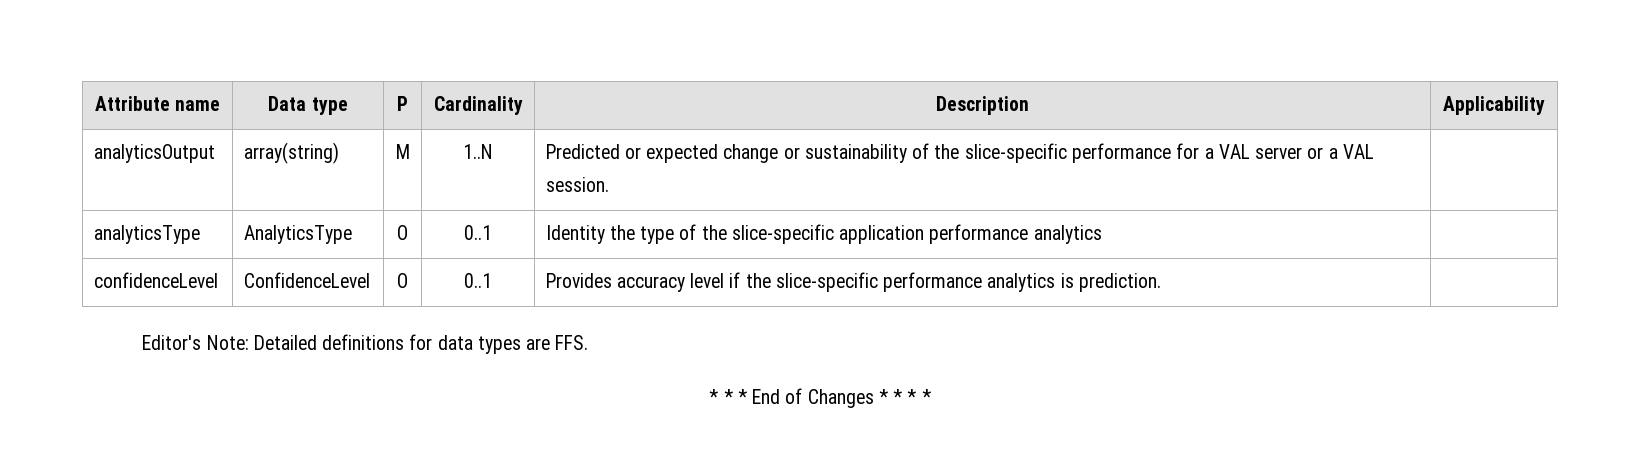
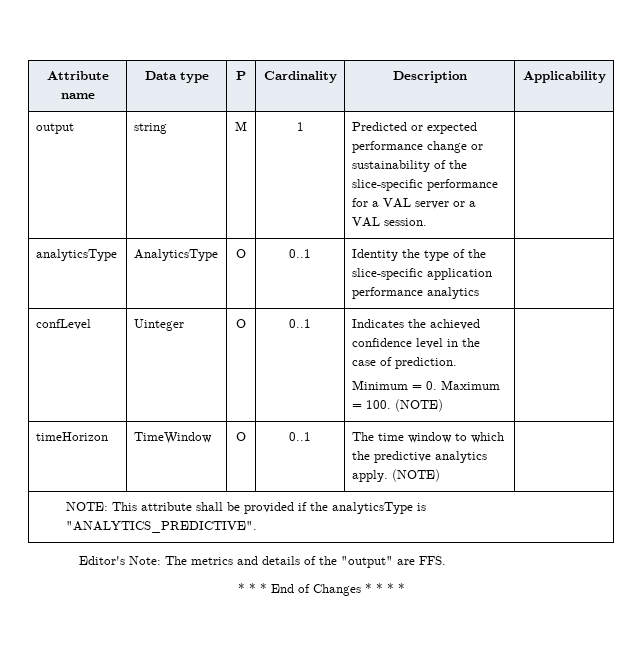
[93,144,215,163] [243,142,339,164] analyticsOutput | array(string) -> [35,123,74,134] [133,123,167,134] output | string
[463,144,493,159] 1..N -> [296,122,304,131] 1
(719, 153) none -> [351,141,423,153] performance
[93,272,218,288] [243,272,370,288] [397,273,408,288] [464,273,492,288] [545,272,1161,292] [142,334,521,354] confidenceLevel | ConfidenceLevel | O | 0..1 | Provides accuracy level if the slice-specific performance analytics is prediction. | // Editor's Note: Detailed definitions for data types -> [35,319,91,330] [133,319,184,331] [236,319,246,328] [289,319,311,328] [351,319,480,330] [351,338,480,349] [351,357,457,369] [351,380,500,390] [351,399,443,412] [35,432,108,441] [133,432,212,444] [236,432,246,441] [289,432,311,441] [351,432,504,443] [351,451,487,463] [351,469,440,482] [66,502,427,514] [66,521,258,533] [78,556,393,568] confLevel | Uinteger | O | 0..1 | Indicates the achieved confidence level in the case of prediction. // Minimum = 0. Maximum = 100. (NOTE) | // timeHorizon | TimeWindow | O | 0..1 | The time window to which the predictive analytics apply. (NOTE) | // NOTE: This attribute shall be provided if the analyticsType is "ANALYTICS_PREDICTIVE". // Editor's Note: The metrics and details of the "output"

